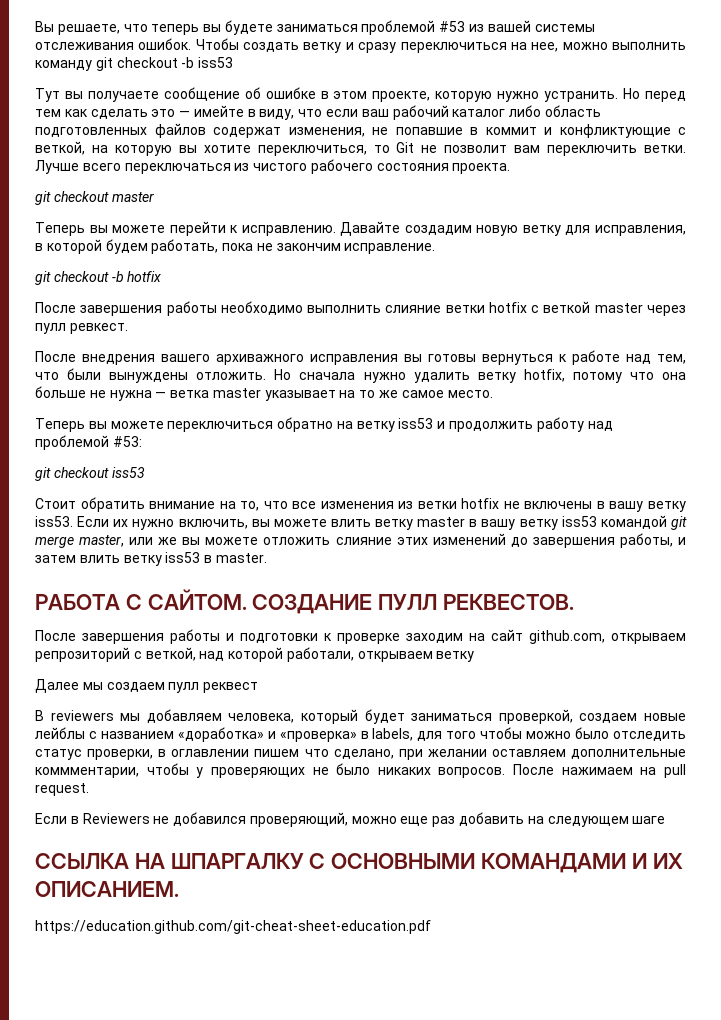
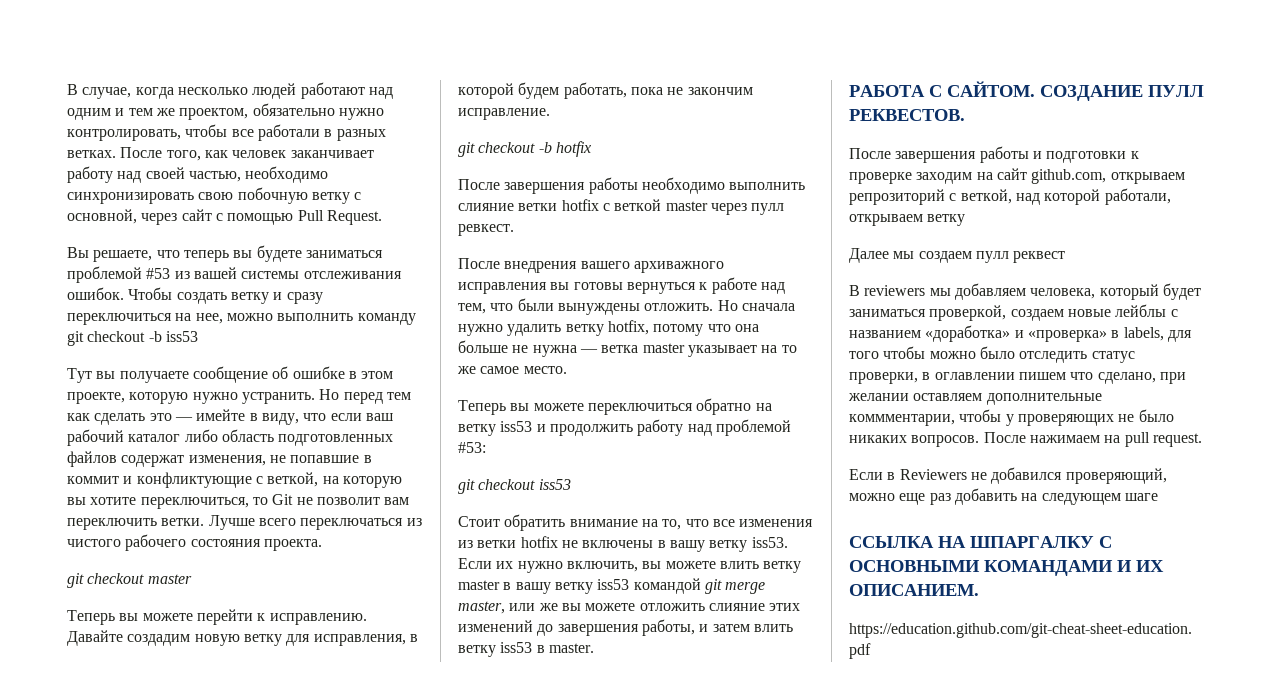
(35, 26) none -> [67,82,393,99] [67,103,384,120] [67,124,386,141] [67,147,374,161] [67,166,329,183] [67,187,362,204] [67,209,382,225] В случае, когда несколько людей работают над одним и тем же проектом, обязательно нужно контролировать, чтобы все работали в разных ветках. После того, как человек заканчивает работу над своей частью, необходимо синхронизировать свою побочную ветку с основной, через сайт с помощью Pull Request. //

